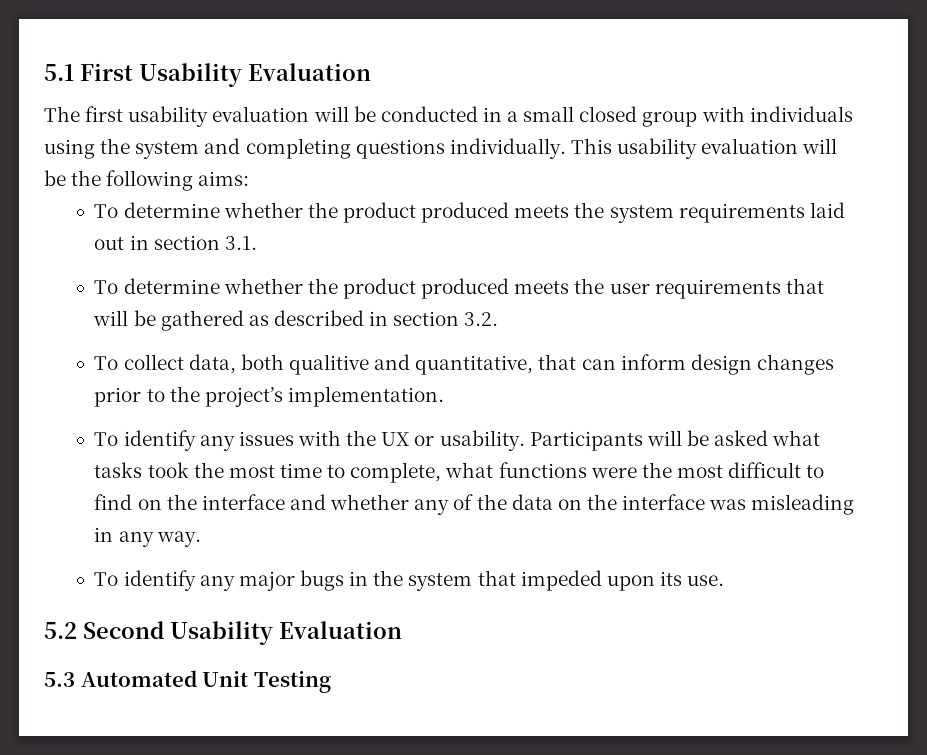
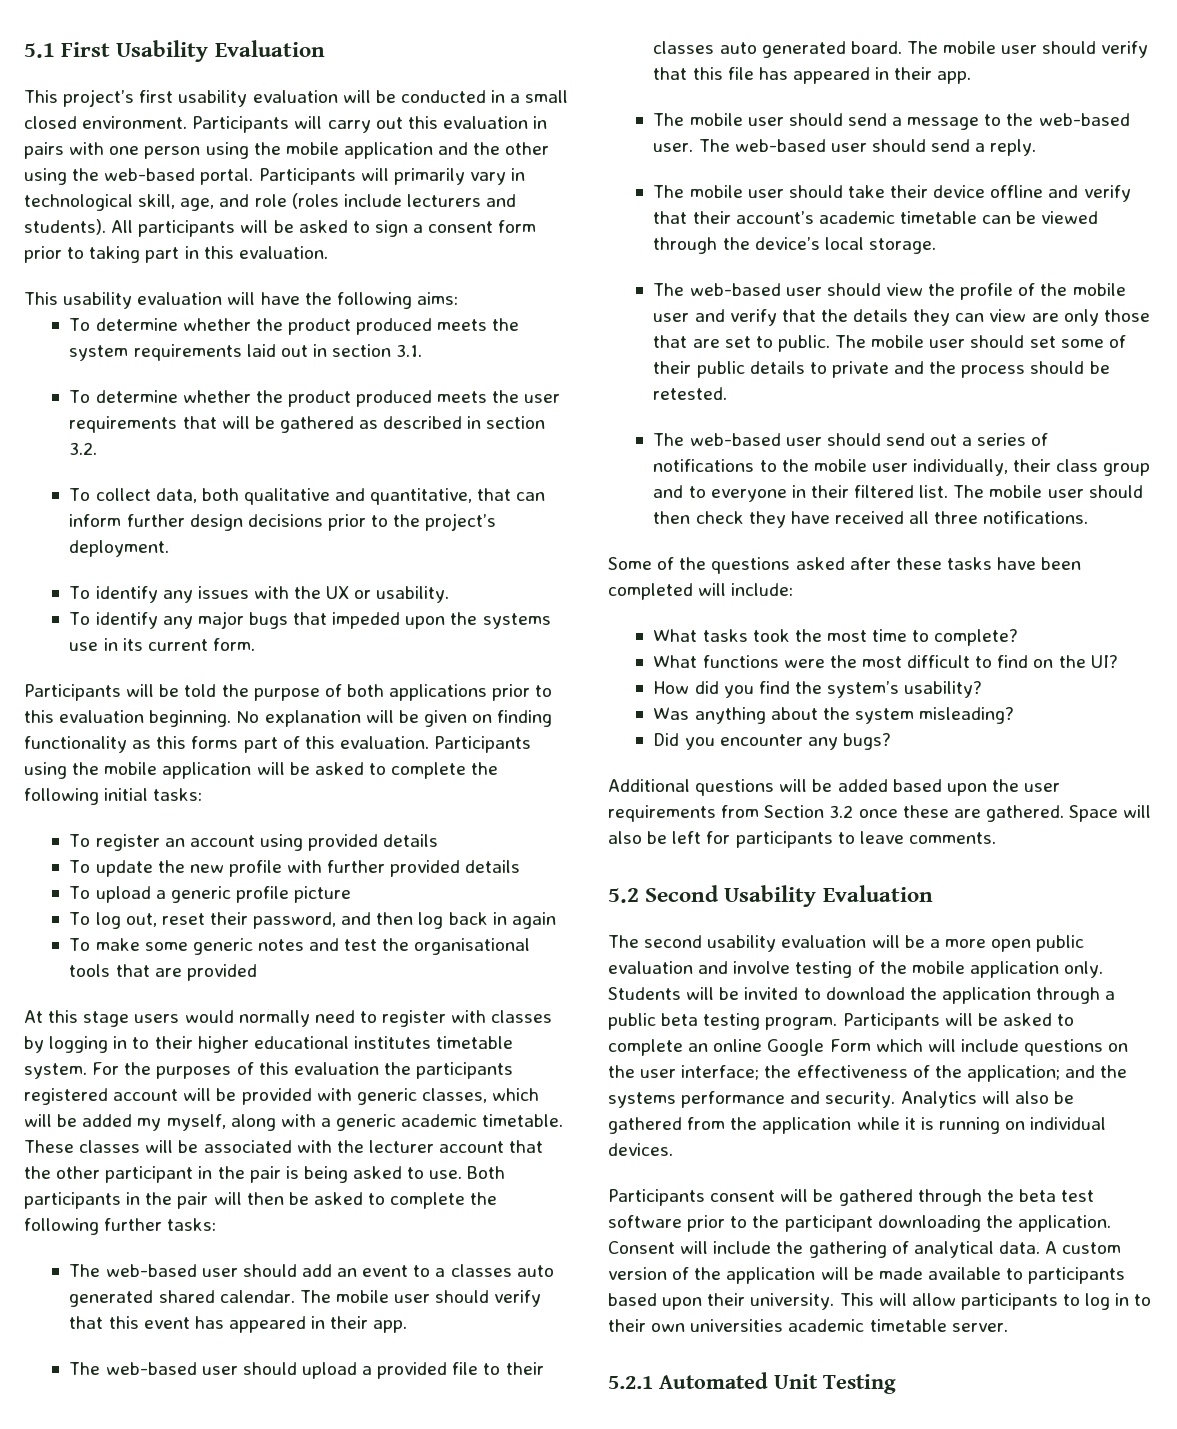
[44,106,80,122] The -> [24,89,135,107] This project’s
[642,106,853,127] [44,138,566,159] group with individuals using the system and completing questions individually. -> [82,116,548,133] [24,142,550,159] [24,168,526,185] [24,193,517,211] [24,219,537,237] [24,246,328,263] environment. Participants will carry out this evaluation in pairs with one person using the mobile application and the other using the web-based portal. Participants will primarily vary in technological skill, age, and role (roles include lecturers and students). All participants will be asked to sign a consent form prior to taking part in this evaluation. //
[44,170,66,186] be -> [260,292,300,305] have
[288,354,369,375] qualitive -> [243,488,330,505] qualitative
[690,354,834,375] design changes -> [126,514,323,531] further design decisions
[287,386,444,407] implementation. -> [69,540,170,557] deployment.
[529,430,821,451] Participants will be asked what -> [69,611,551,629] [69,638,255,651] [24,684,553,701] [24,710,553,727] [24,736,532,753] [24,762,499,779] [24,788,203,805] [69,834,439,851] [69,860,521,877] [69,886,352,903] [69,912,556,929] [69,938,531,955] [69,964,257,981] [24,1010,553,1027] [24,1036,514,1053] [24,1062,514,1079] [24,1088,540,1105] [24,1114,564,1131] [24,1140,544,1153] [24,1166,506,1183] [24,1192,498,1209] [24,1218,217,1235] [69,1264,554,1277] [69,1290,542,1307] [69,1316,408,1333] [69,1362,544,1379] [653,41,1149,58] [653,67,972,84] [653,113,1130,130] [653,139,1037,156] [653,185,1131,202] [653,211,1099,224] [653,237,936,254] [653,283,1126,300] [653,309,1150,326] [653,335,1126,352] [653,361,1110,378] [653,387,728,400] [653,433,1049,446] [653,459,1151,476] [653,485,1143,502] [653,511,1089,528] [608,557,1082,574] [608,583,794,600] [653,629,698,642] // To identify any major bugs that impeded upon the systems use in its current form. // Participants will be told the purpose of both applications prior to this evaluation beginning. No explanation will be given on finding functionality as this forms part of this evaluation. Participants using the mobile application will be asked to complete the following initial tasks: // To register an account using provided details // To update the new profile with further provided details // To upload a generic profile picture // To log out, reset their password, and then log back in again // To make some generic notes and test the organisational tools that are provided // At this stage users would normally need to register with classes by logging in to their higher educational institutes timetable system. For the purposes of this evaluation the participants registered account will be provided with generic classes, which will be added my myself, along with a generic academic timetable. These classes will be associated with the lecturer account that the other participant in the pair is being asked to use. Both participants in the pair will then be asked to complete the following further tasks: // The web-based user should add an event to a classes auto generated shared calendar. The mobile user should verify that this event has appeared in their app. // The web-based user should upload a provided file to their classes auto generated board. The mobile user should verify that this file has appeared in their app. // The mobile user should send a message to the web-based user. The web-based user should send a reply. // The mobile user should take their device offline and verify that their account’s academic timetable can be viewed through the device’s local storage. // The web-based user should view the profile of the mobile user and verify that the details they can view are only those that are set to public. The mobile user should set some of their public details to private and the process should be retested. // The web-based user should send out a series of notifications to the mobile user individually, their class group and to everyone in their filtered list. The mobile user should then check they have received all three notifications. // Some of the questions asked after these tasks have been completed will include: // What
[350,462,494,483] complete, what -> [934,629,1019,646] [653,655,698,668] complete? // What
[201,494,855,515] [94,527,201,547] [94,570,725,591] [44,621,402,645] [44,672,75,687] interface and whether any of the data on the interface was misleading in any way. // To identify any major bugs in the system that impeded upon its use. // 5.2 Second Usability Evaluation // 5.3 -> [1090,655,1118,668] [653,681,983,698] [653,707,1015,724] [653,733,891,750] [608,779,1061,796] [608,805,1152,822] [608,831,996,848] [608,885,933,907] [608,935,1085,952] [608,961,1104,978] [608,987,1116,1004] [608,1013,1075,1030] [608,1039,1129,1056] [608,1065,1128,1082] [608,1091,1074,1108] [608,1117,1107,1134] [608,1143,673,1156] [608,1189,1095,1206] [608,1215,1111,1232] [608,1241,1122,1258] [608,1267,1126,1284] [608,1293,1152,1310] [608,1319,1008,1332] [608,1376,653,1389] UI? // How did you find the system’s usability? // Was anything about the system misleading? // Did you encounter any bugs? // Additional questions will be added based upon the user requirements from Section 3.2 once these are gathered. Space will also be left for participants to leave comments. // 5.2 Second Usability Evaluation // The second usability evaluation will be a more open public evaluation and involve testing of the mobile application only. Students will be invited to download the application through a public beta testing program. Participants will be asked to complete an online Google Form which will include questions on the user interface; the effectiveness of the application; and the systems performance and security. Analytics will also be gathered from the application while it is running on individual devices. // Participants consent will be gathered through the beta test software prior to the participant downloading the application. Consent will include the gathering of analytical data. A custom version of the application will be made available to participants based upon their university. This will allow participants to log in to their own universities academic timetable server. // 5.2.1

